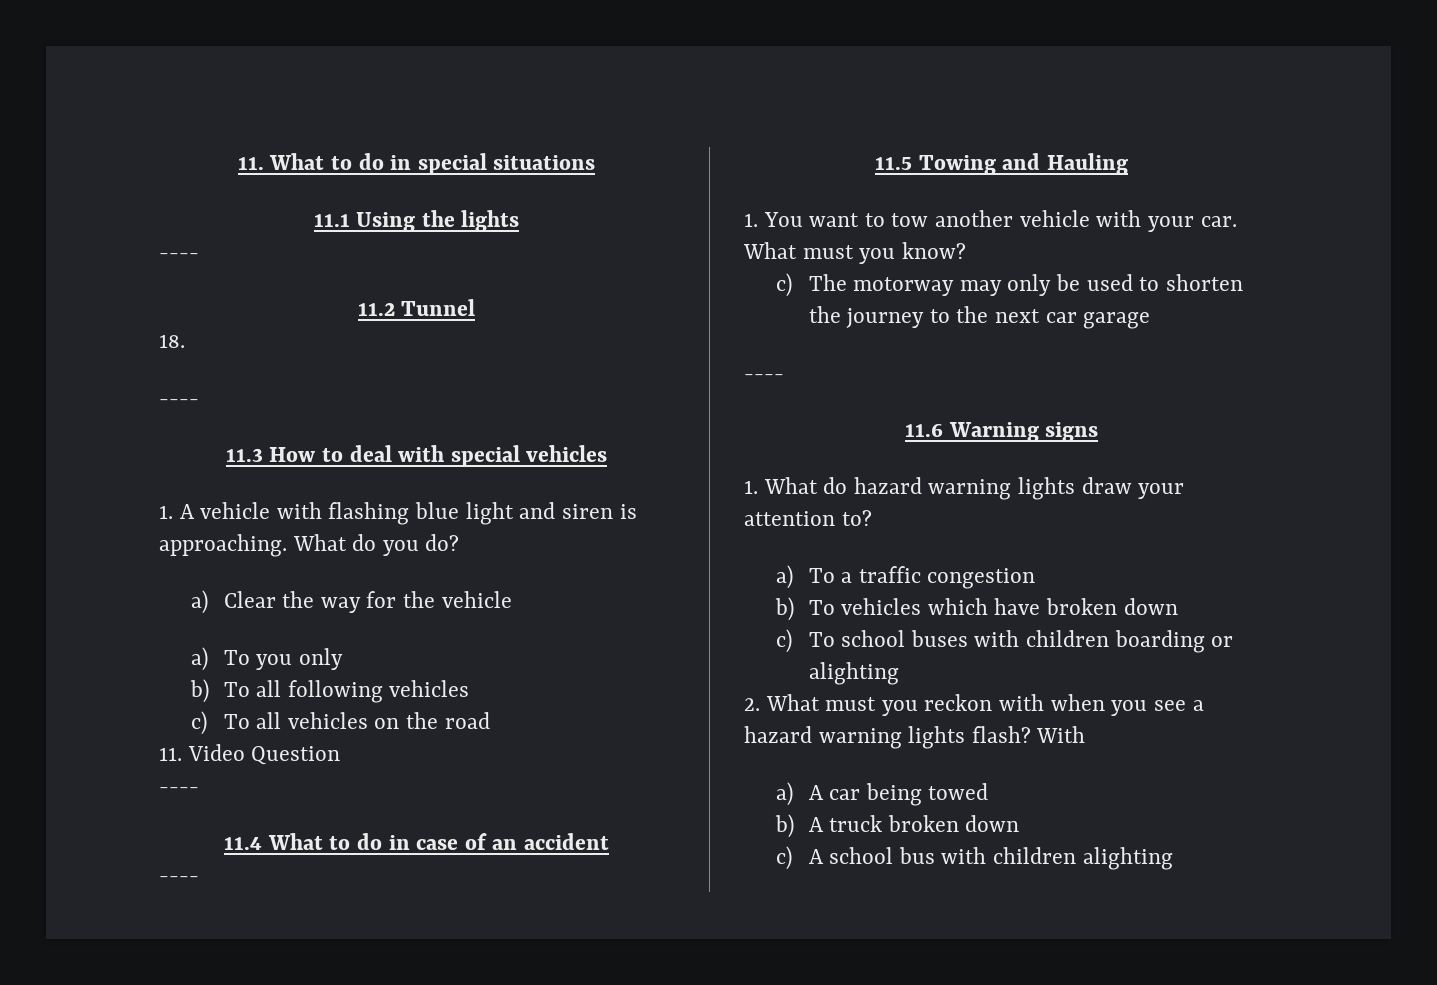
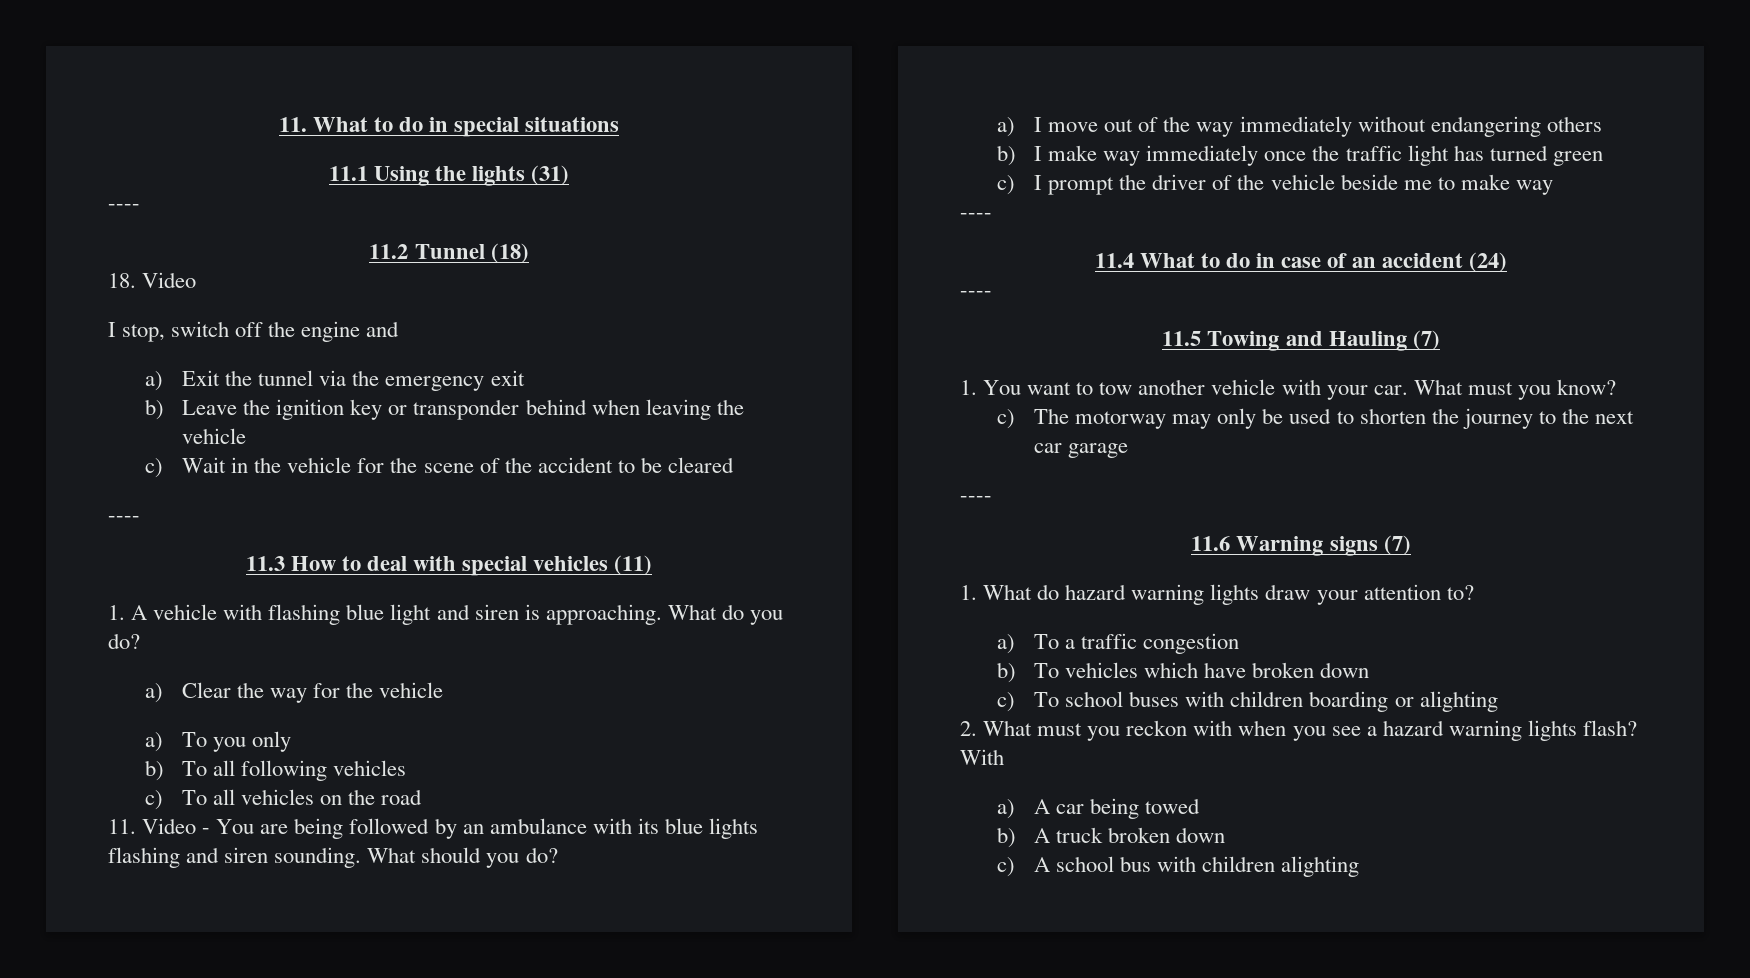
(520, 221) none -> [531,165,570,185] (31)
(476, 307) none -> [490,243,529,263] (18)
(185, 341) none -> [142,272,197,288] [108,321,400,342] [145,370,525,391] [145,399,744,420] [182,428,247,444] [145,457,734,478] Video // I stop, switch off the engine and // a) Exit the tunnel via the emergency exit // b) Leave the ignition key or transponder behind when leaving the vehicle // c) Wait in the vehicle for the scene of the accident to be cleared
(608, 453) none -> [614,555,653,575] (11)
[251,746,341,765] Question -> [202,818,758,839] [108,847,558,868] [997,116,1602,137] [997,145,1603,166] [997,174,1553,195] - You are being followed by an ambulance with its blue lights flashing and siren sounding. What should you do? // a) I move out of the way immediately without endangering others // b) I make way immediately once the traffic light has turned green // c) I prompt the driver of the vehicle beside me to make way
(609, 841) none -> [1469,252,1508,272] (24)
(1128, 164) none -> [1412,330,1440,350] (7)
(1099, 432) none -> [1383,535,1411,555] (7)

